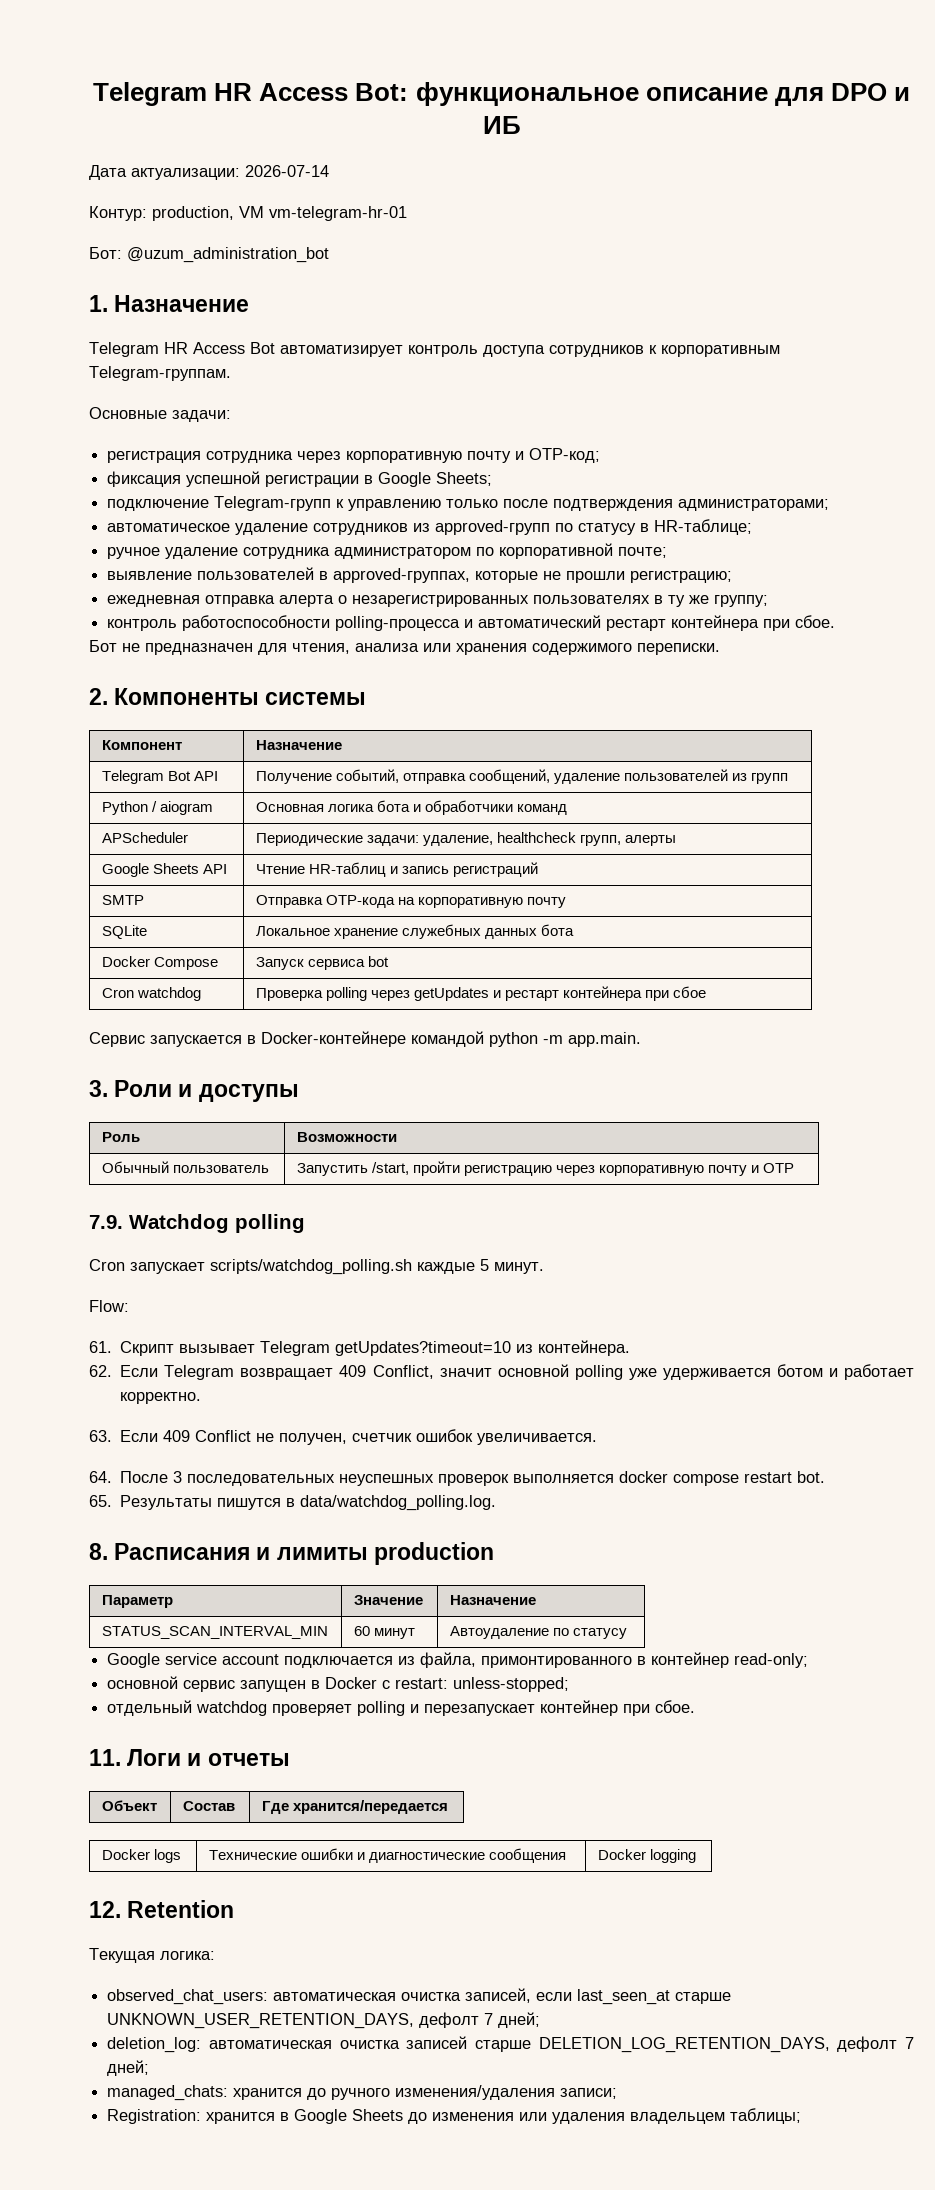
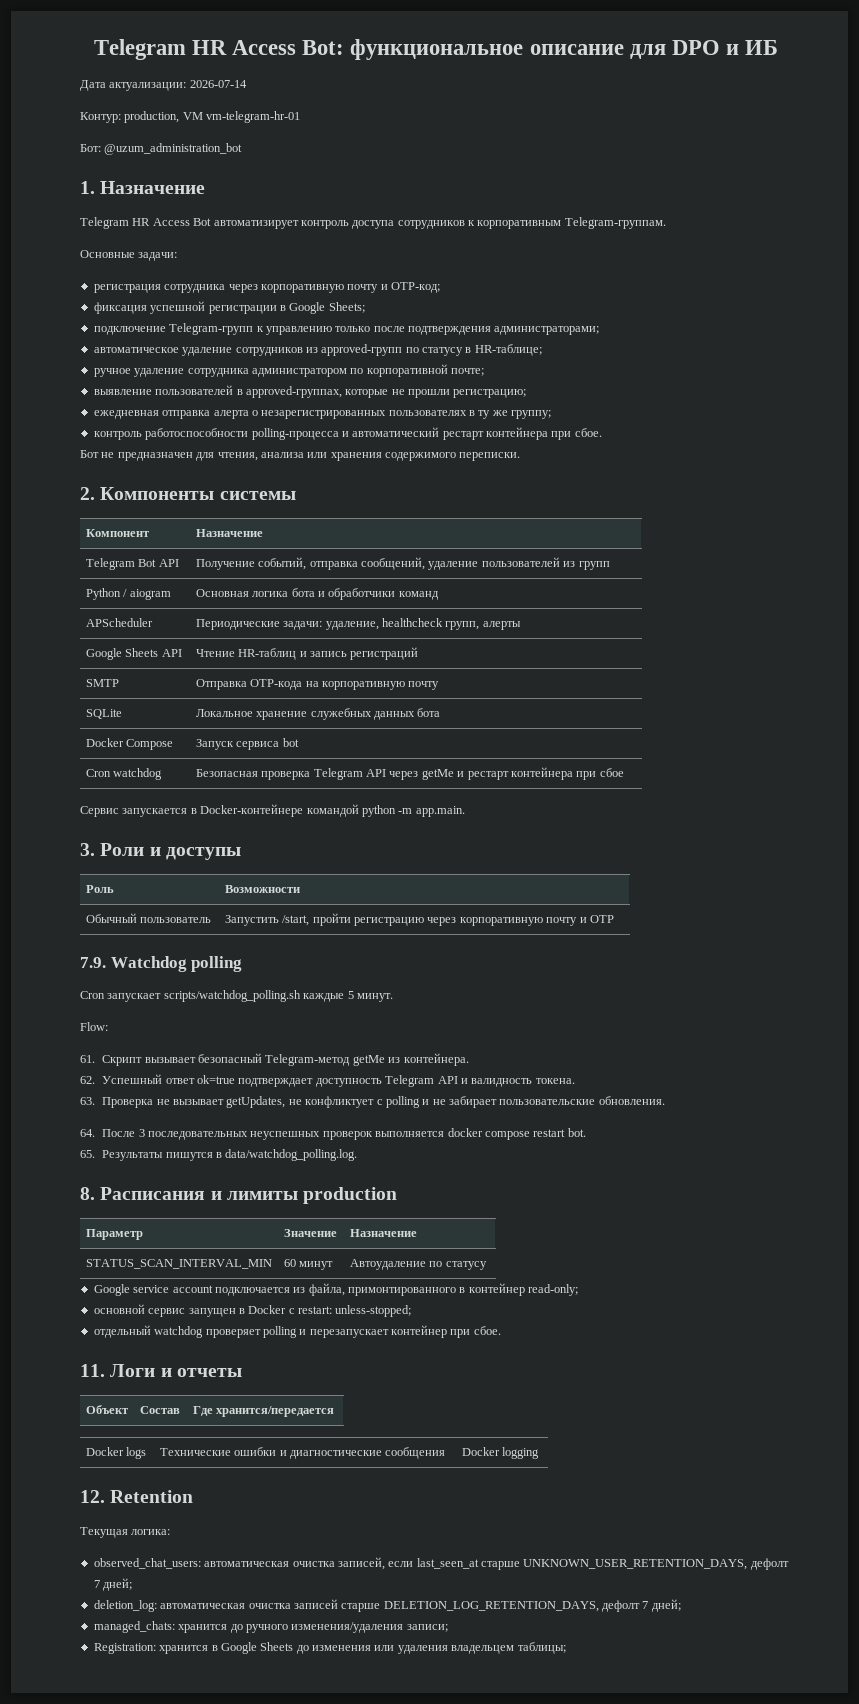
[255,987,490,1001] Проверка polling через getUpdates -> [195,768,454,780] Безопасная проверка Telegram API через getMe
[260,1341,512,1356] Telegram getUpdates?timeout=10 -> [198,1053,385,1066] безопасный Telegram-метод getMe
[120,1364,914,1380] [120,1392,202,1404] [89,1429,598,1445] Если Telegram возвращает 409 Conflict, значит основной polling уже удерживается ботом и работает корректно. // 63. Если 409 Conflict не получен, счетчик ошибок увеличивается. -> [102,1074,575,1087] [80,1096,665,1108] Успешный ответ ok=true подтверждает доступность Telegram API и валидность токена. // 63. Проверка не вызывает getUpdates, не конфликтует с polling и не забирает пользовательские обновления.

